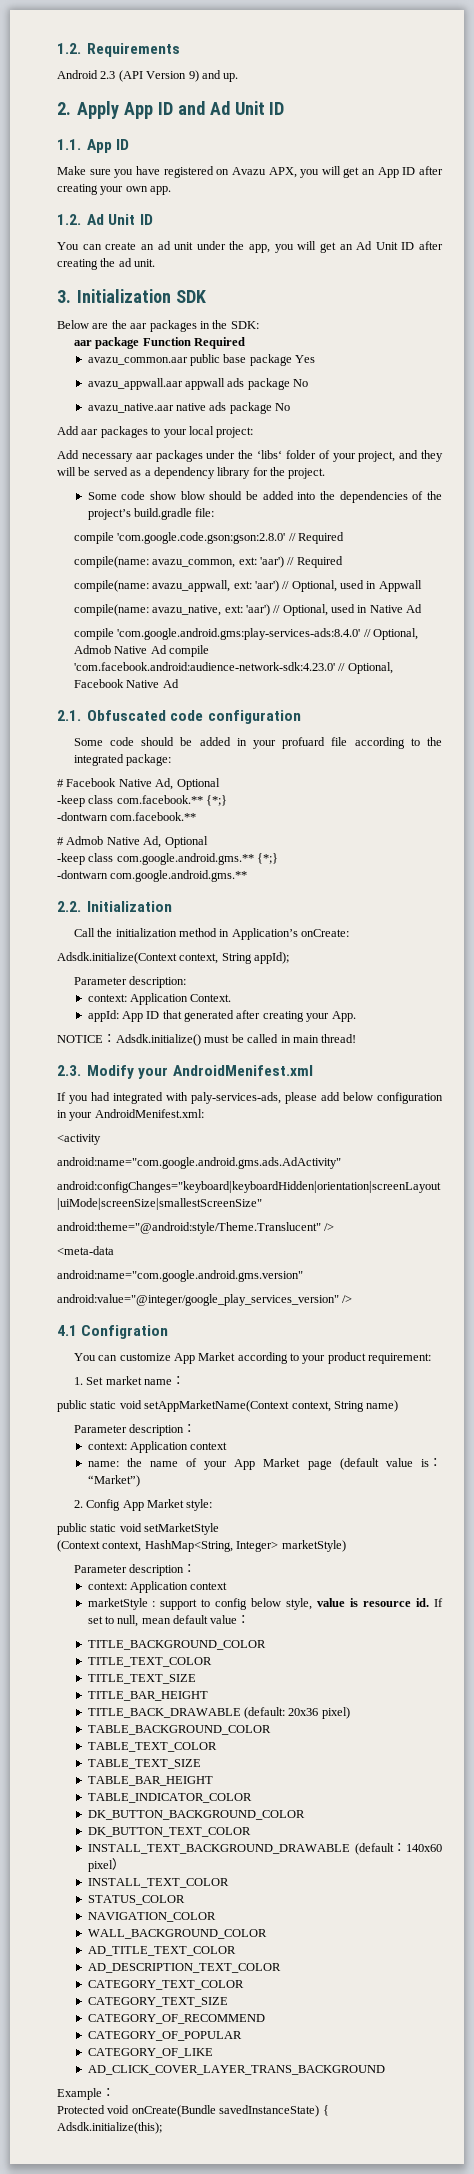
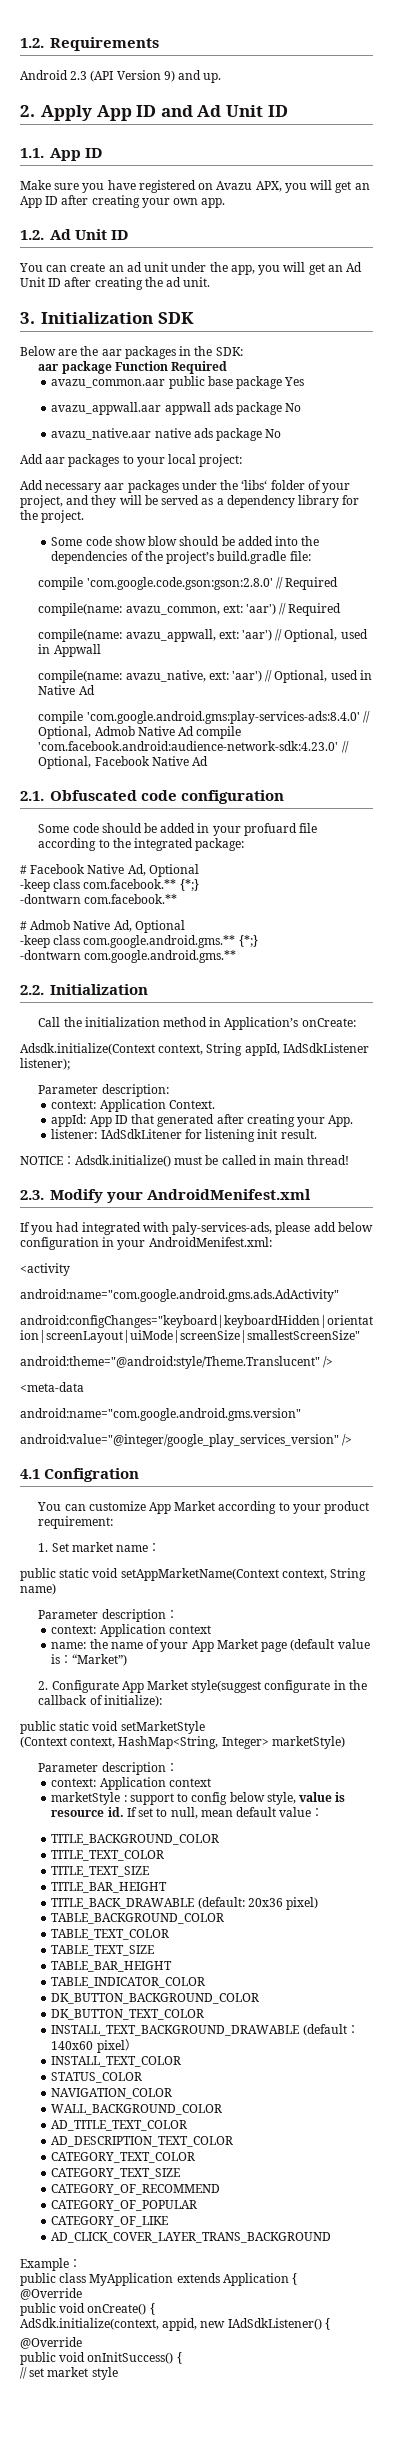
[254,952,290,964] appId); -> [244,1043,369,1056] [20,1058,70,1070] appId, IAdSdkListener listener);
(356, 1016) none -> [51,1129,317,1142] // listener: IAdSdkLitener for listening init result.
[86,1499,213,1511] Config App Market style: -> [51,1680,367,1693] [38,1695,162,1707] Configurate App Market style(suggest configurate in the callback of initialize):
[57,2105,329,2117] [57,2122,162,2134] Protected void onCreate(Bundle savedInstanceState) { // Adsdk.initialize(this); -> [20,2273,298,2286] [20,2288,82,2300] [20,2303,155,2316] [20,2318,330,2331] [20,2337,82,2349] [20,2352,182,2365] [20,2367,118,2380] public class MyApplication extends Application { // @Override // public void onCreate() { // AdSdk.initialize(context, appid, new IAdSdkListener() { // @Override // public void onInitSuccess() { // // set market style

